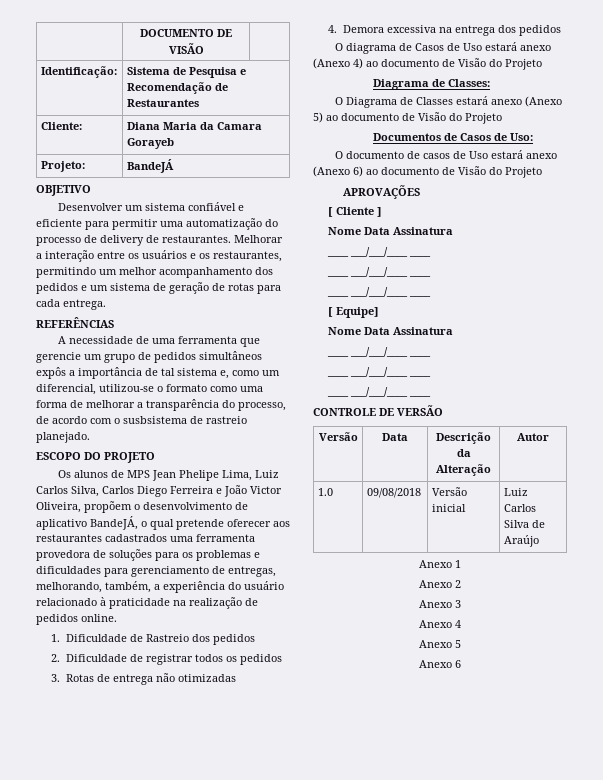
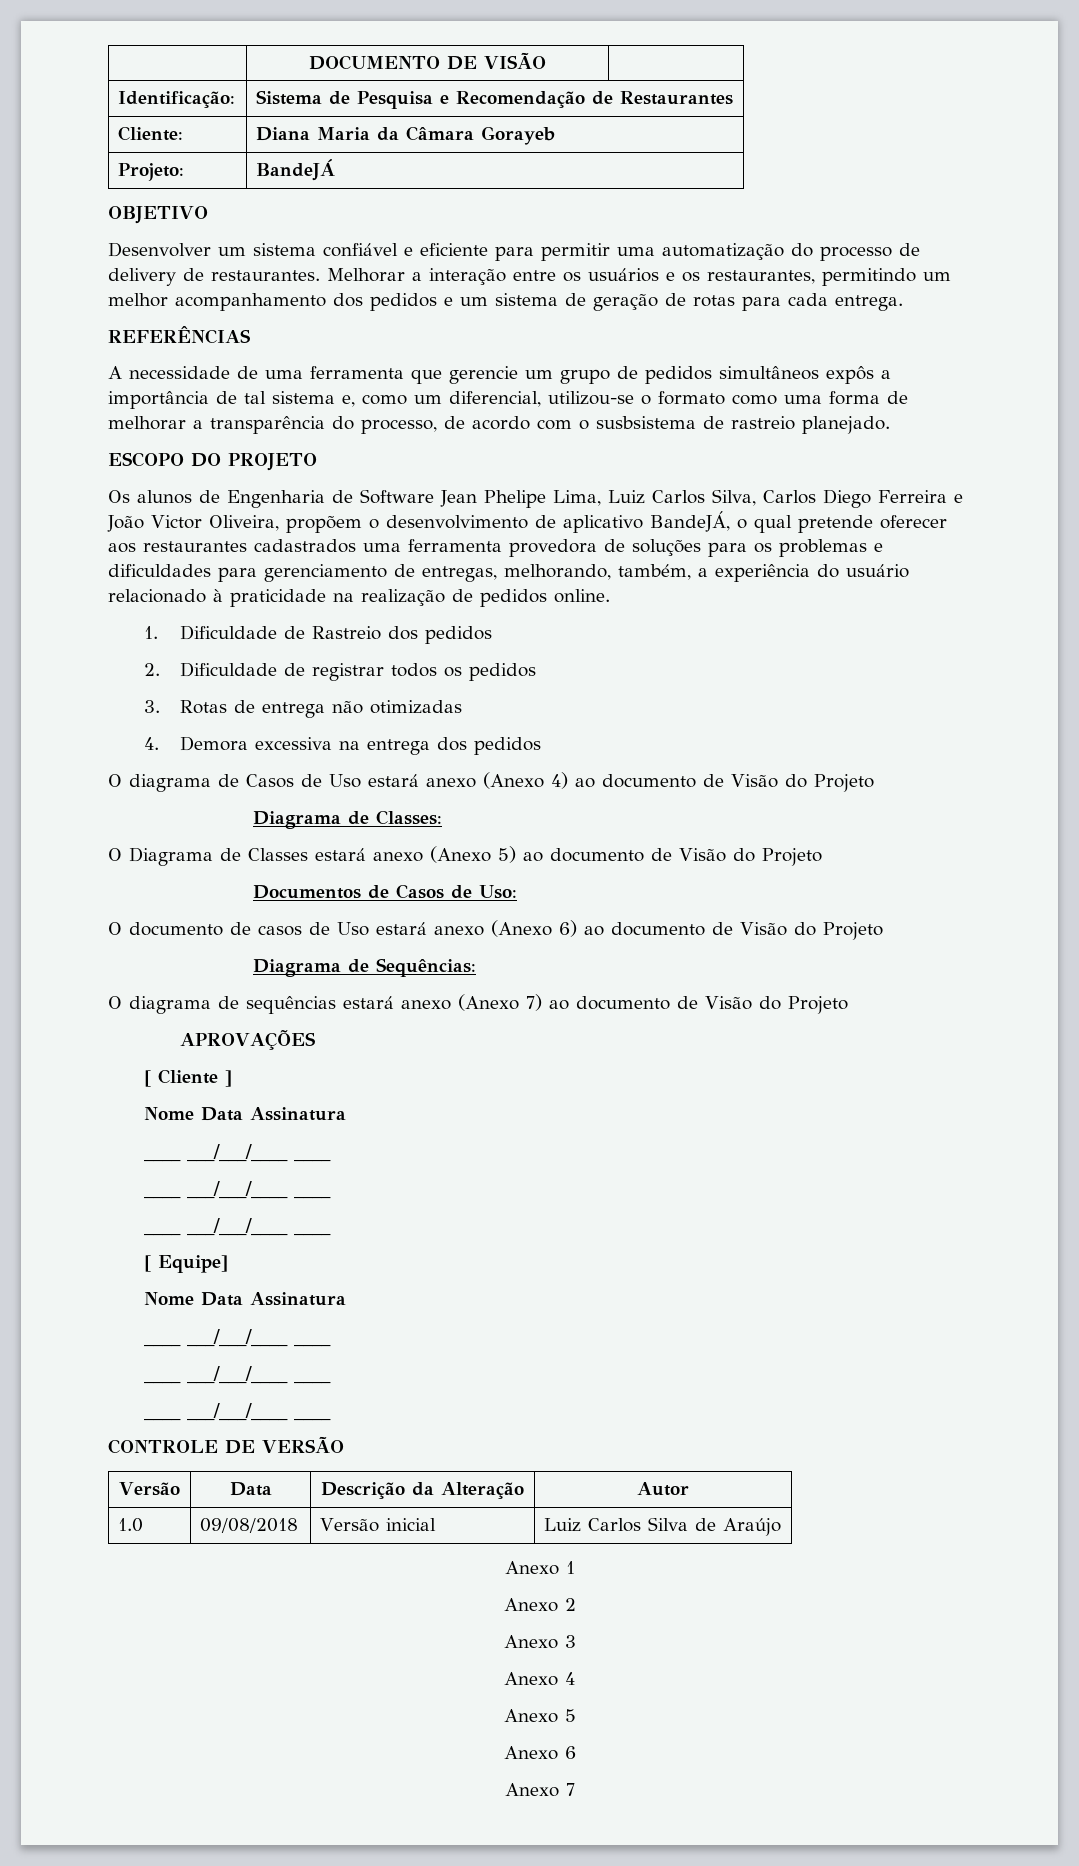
[216,122,262,130] Camara -> [406,126,475,141] Câmara
[126,470,150,478] MPS -> [227,489,434,508] Engenharia de Software
(542, 172) none -> [252,958,476,977] [108,994,848,1014] // Diagrama de Sequências: // O diagrama de sequências estará anexo (Anexo 7) ao documento de Visão do Projeto
(461, 664) none -> [504,1783,575,1797] // Anexo 7

